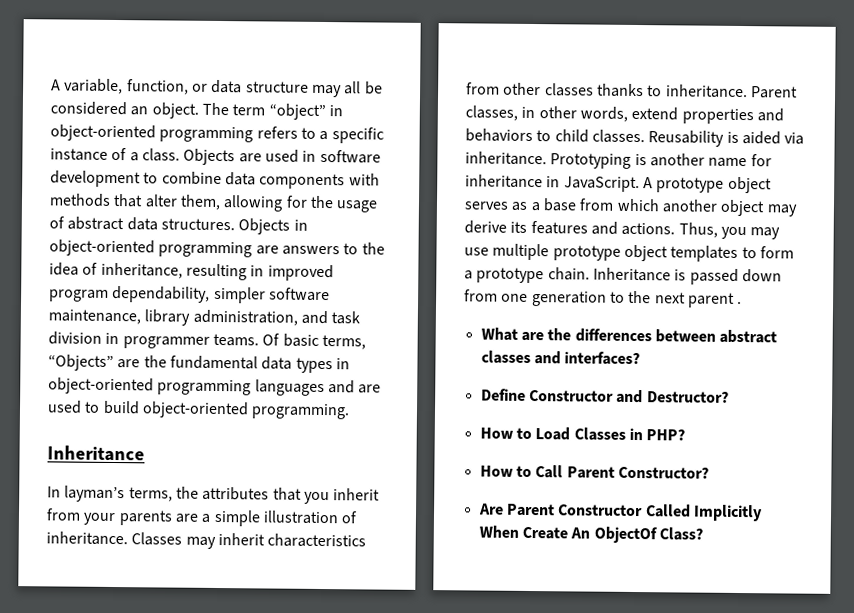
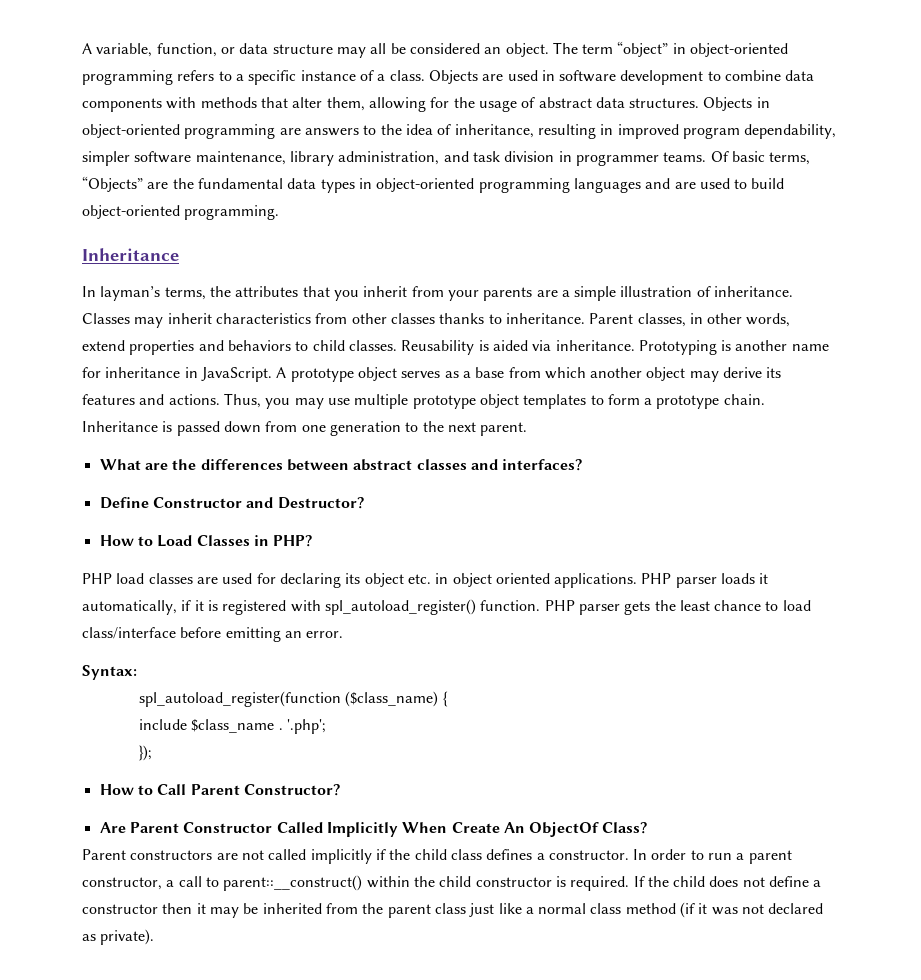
[687,292,743,308] parent . -> [480,422,528,436] parent.
(686, 435) none -> [82,573,769,588] [82,599,811,615] [82,627,344,642] [82,665,137,680] [139,691,448,707] [139,719,327,734] [139,745,153,761] // PHP load classes are used for declaring its object etc. in object oriented applications. PHP parser loads it automatically, if it is registered with spl_autoload_register() function. PHP parser gets the least chance to load class/interface before emitting an error. // Syntax: // spl_autoload_register(function ($class_name) { // include $class_name . '.php'; // });
(703, 534) none -> [82,849,792,864] [82,875,822,891] [82,902,824,918] [82,929,155,945] // Parent constructors are not called implicitly if the child class defines a constructor. In order to run a parent constructor, a call to parent::__construct() within the child constructor is required. If the child does not define a constructor then it may be inherited from the parent class just like a normal class method (if it was not declared as private).

